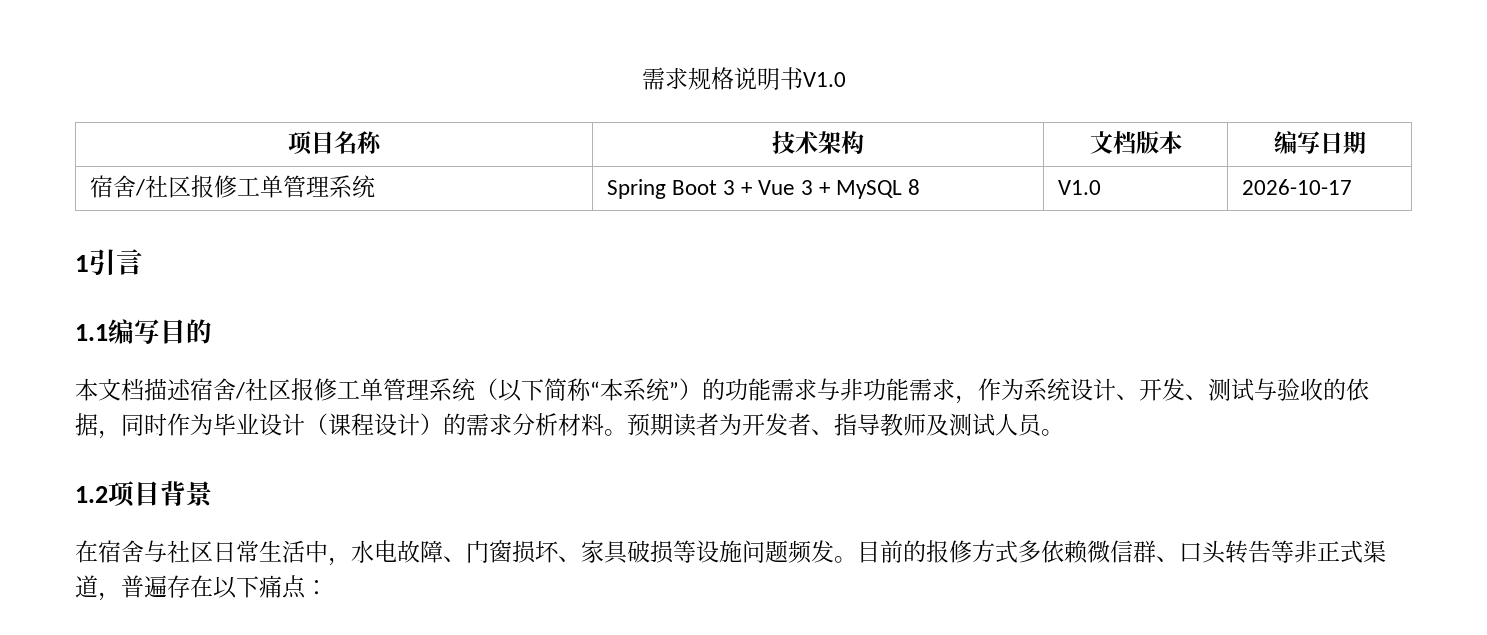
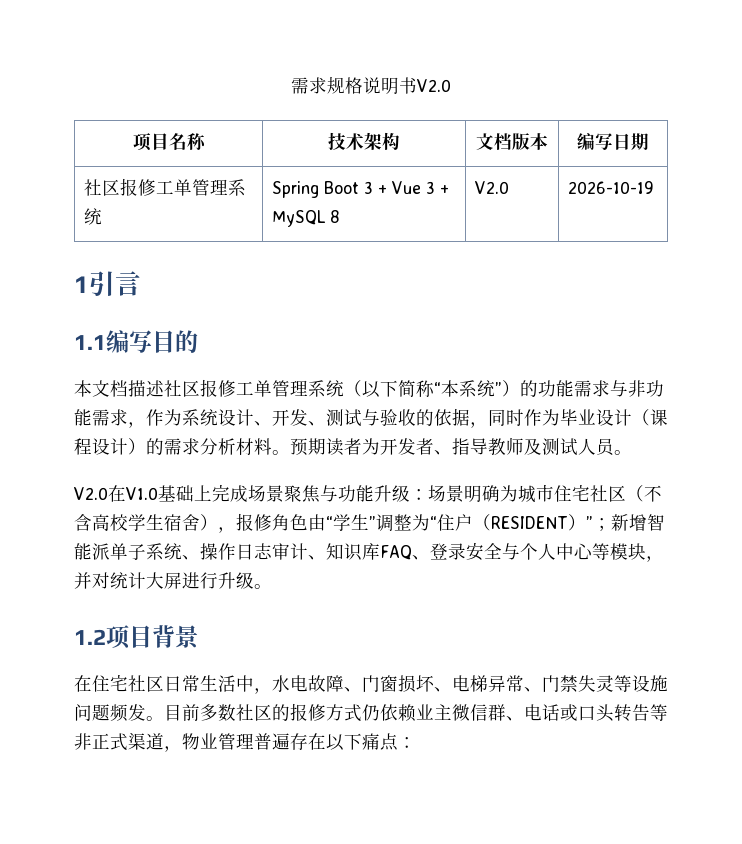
[802,72,846,87] V1.0 -> [417,79,451,92] V2.0
[89,175,145,198] 宿舍/ -> (649, 141) none
[1057,180,1101,195] [1241,179,1352,195] V1.0 | 2026-10-17 -> [474,181,509,194] [567,181,654,194] V2.0 | 2026-10-19
[190,378,245,401] 宿舍/ -> (164, 388) none
(1064, 432) none -> [74,484,662,503] [74,513,665,533] [74,542,664,562] [74,572,272,589] // V2.0在V1.0基础上完成场景聚焦与功能升级：场景明确为城市住宅社区（不含高校学生宿舍），报修角色由“学生”调整为“住户（RESIDENT）”；新增智能派单子系统、操作日志审计、知识库FAQ、登录安全与个人中心等模块，并对统计大屏进行升级。
[98,540,167,563] 宿舍与 -> [92,675,128,692] 住宅
[581,540,673,564] 家具破损 -> [452,675,614,693] 电梯异常、门禁失灵
(903, 551) none -> [200,704,272,721] 多数社区
[1018,540,1088,564] 多依赖 -> [362,704,452,722] 仍依赖业主
(1179, 559) none -> [524,704,578,721] 电话或
(121, 596) none -> [182,733,254,750] 物业管理

